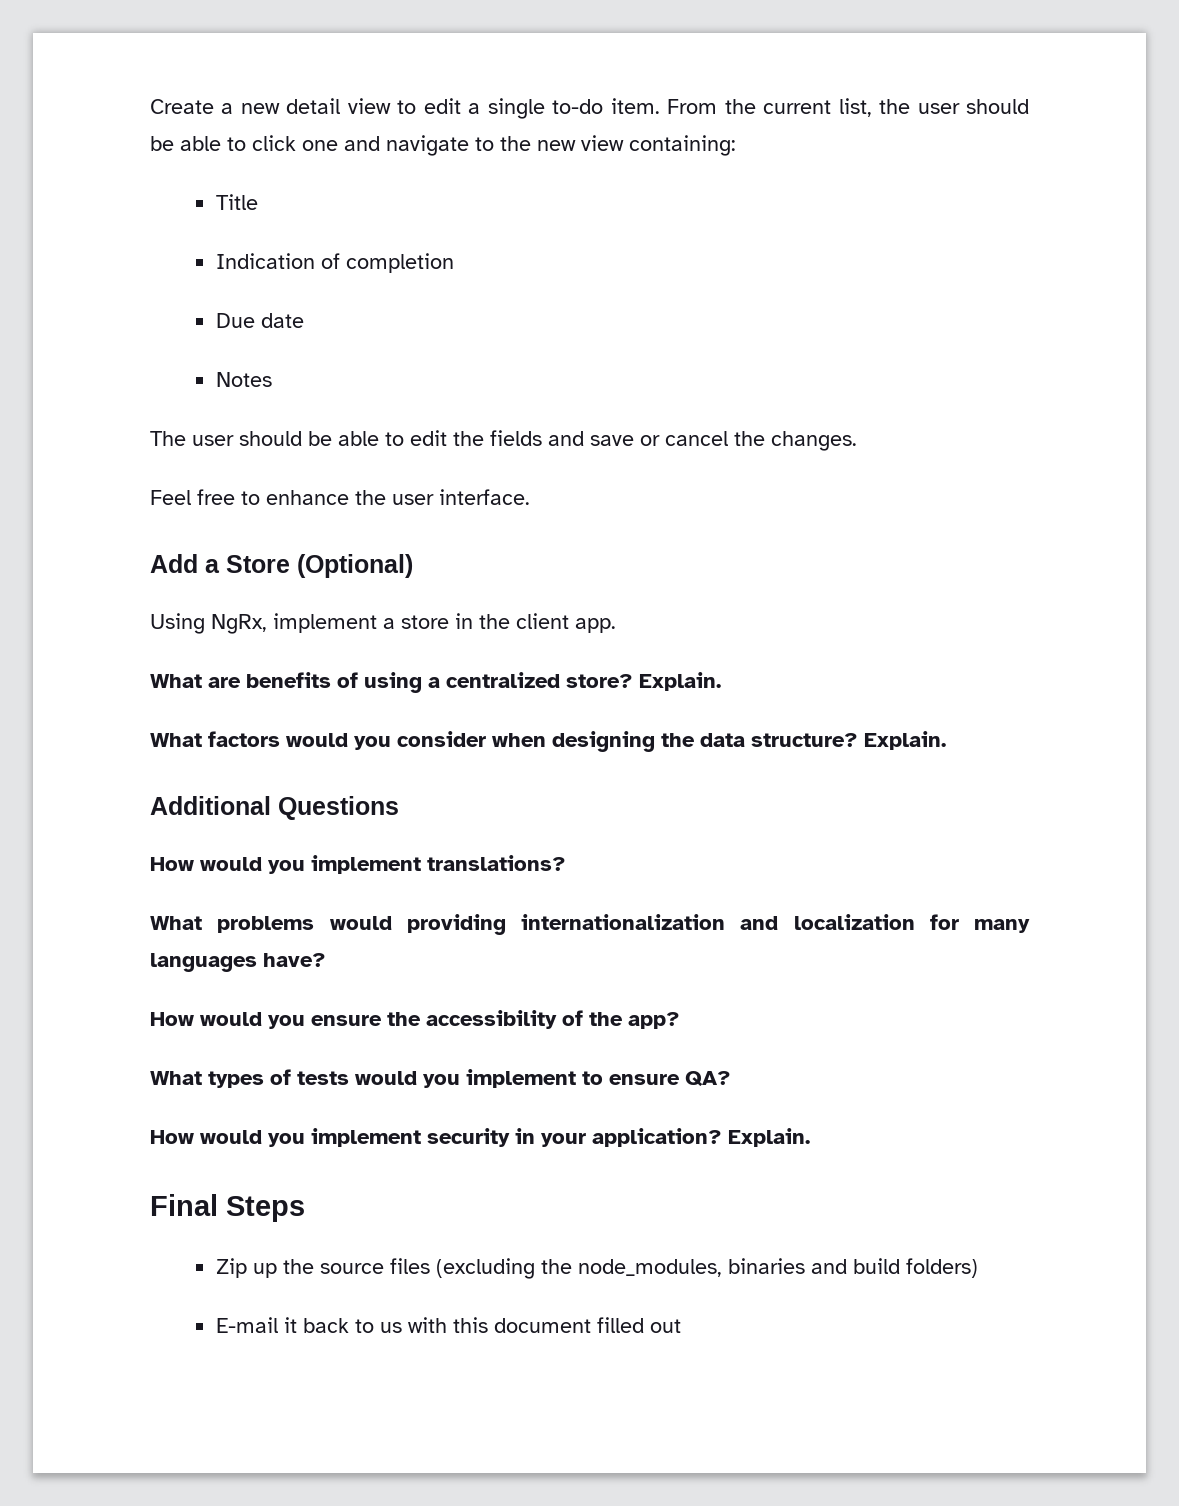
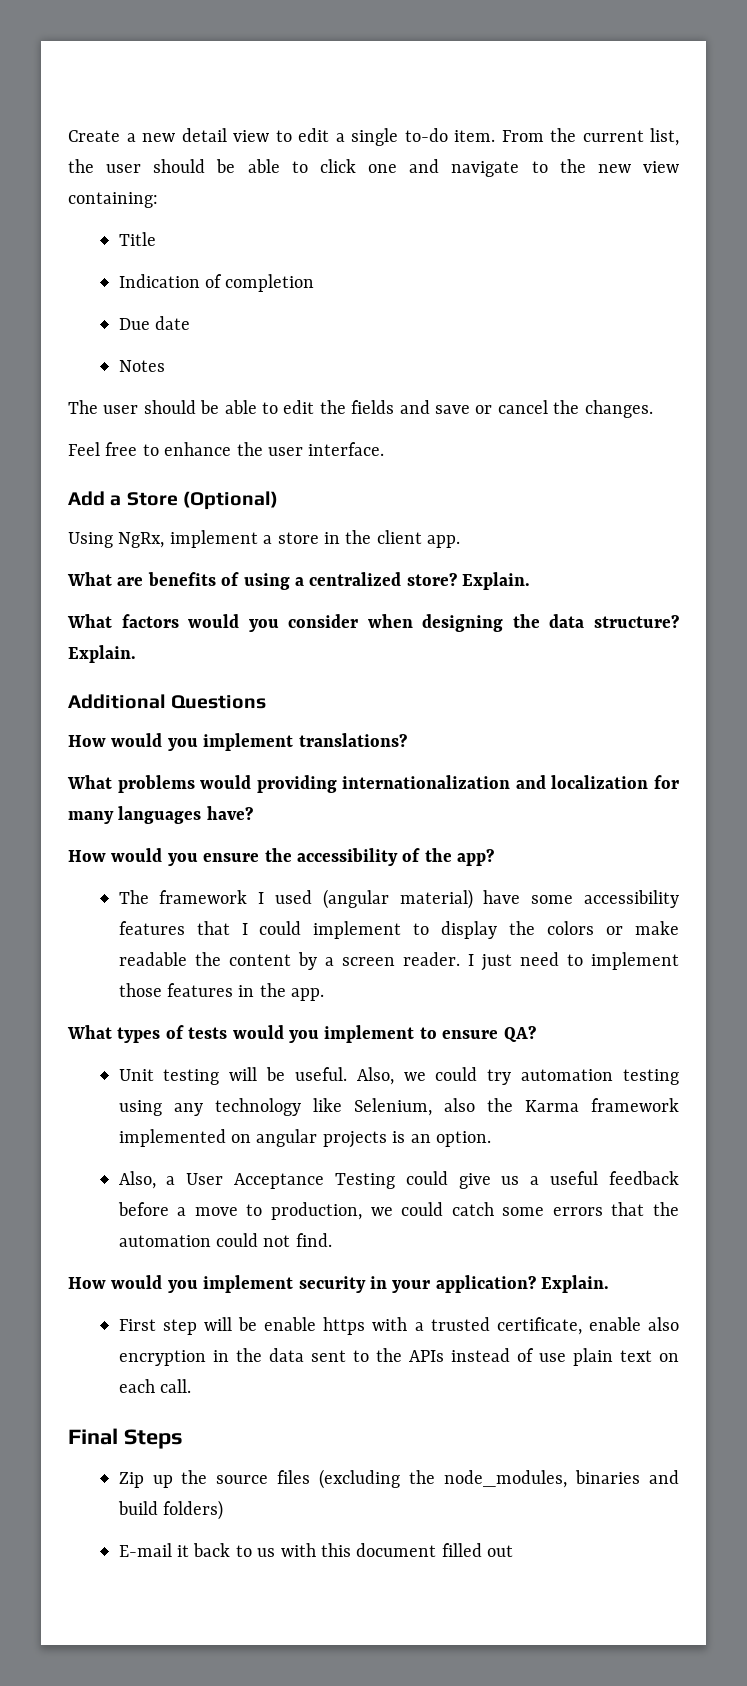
(680, 1020) none -> [118,889,679,909] [118,921,679,939] [118,952,679,971] [118,983,325,1001] // The framework I used (angular material) have some accessibility features that I could implement to display the colors or make readable the content by a screen reader. I just need to implement those features in the app.
(731, 1079) none -> [118,1067,679,1085] [118,1098,679,1116] [118,1129,492,1148] [118,1171,679,1189] [117,1202,679,1220] [118,1233,332,1247] // Unit testing will be useful. Also, we could try automation testing using any technology like Selenium, also the Karma framework implemented on angular projects is an option. // Also, a User Acceptance Testing could give us a useful feedback before a move to production, we could catch some errors that the automation could not find.
(810, 1137) none -> [118,1317,679,1335] [118,1348,679,1366] [118,1379,192,1393] // First step will be enable https with a trusted certificate, enable also encryption in the data sent to the APIs instead of use plain text on each call.

